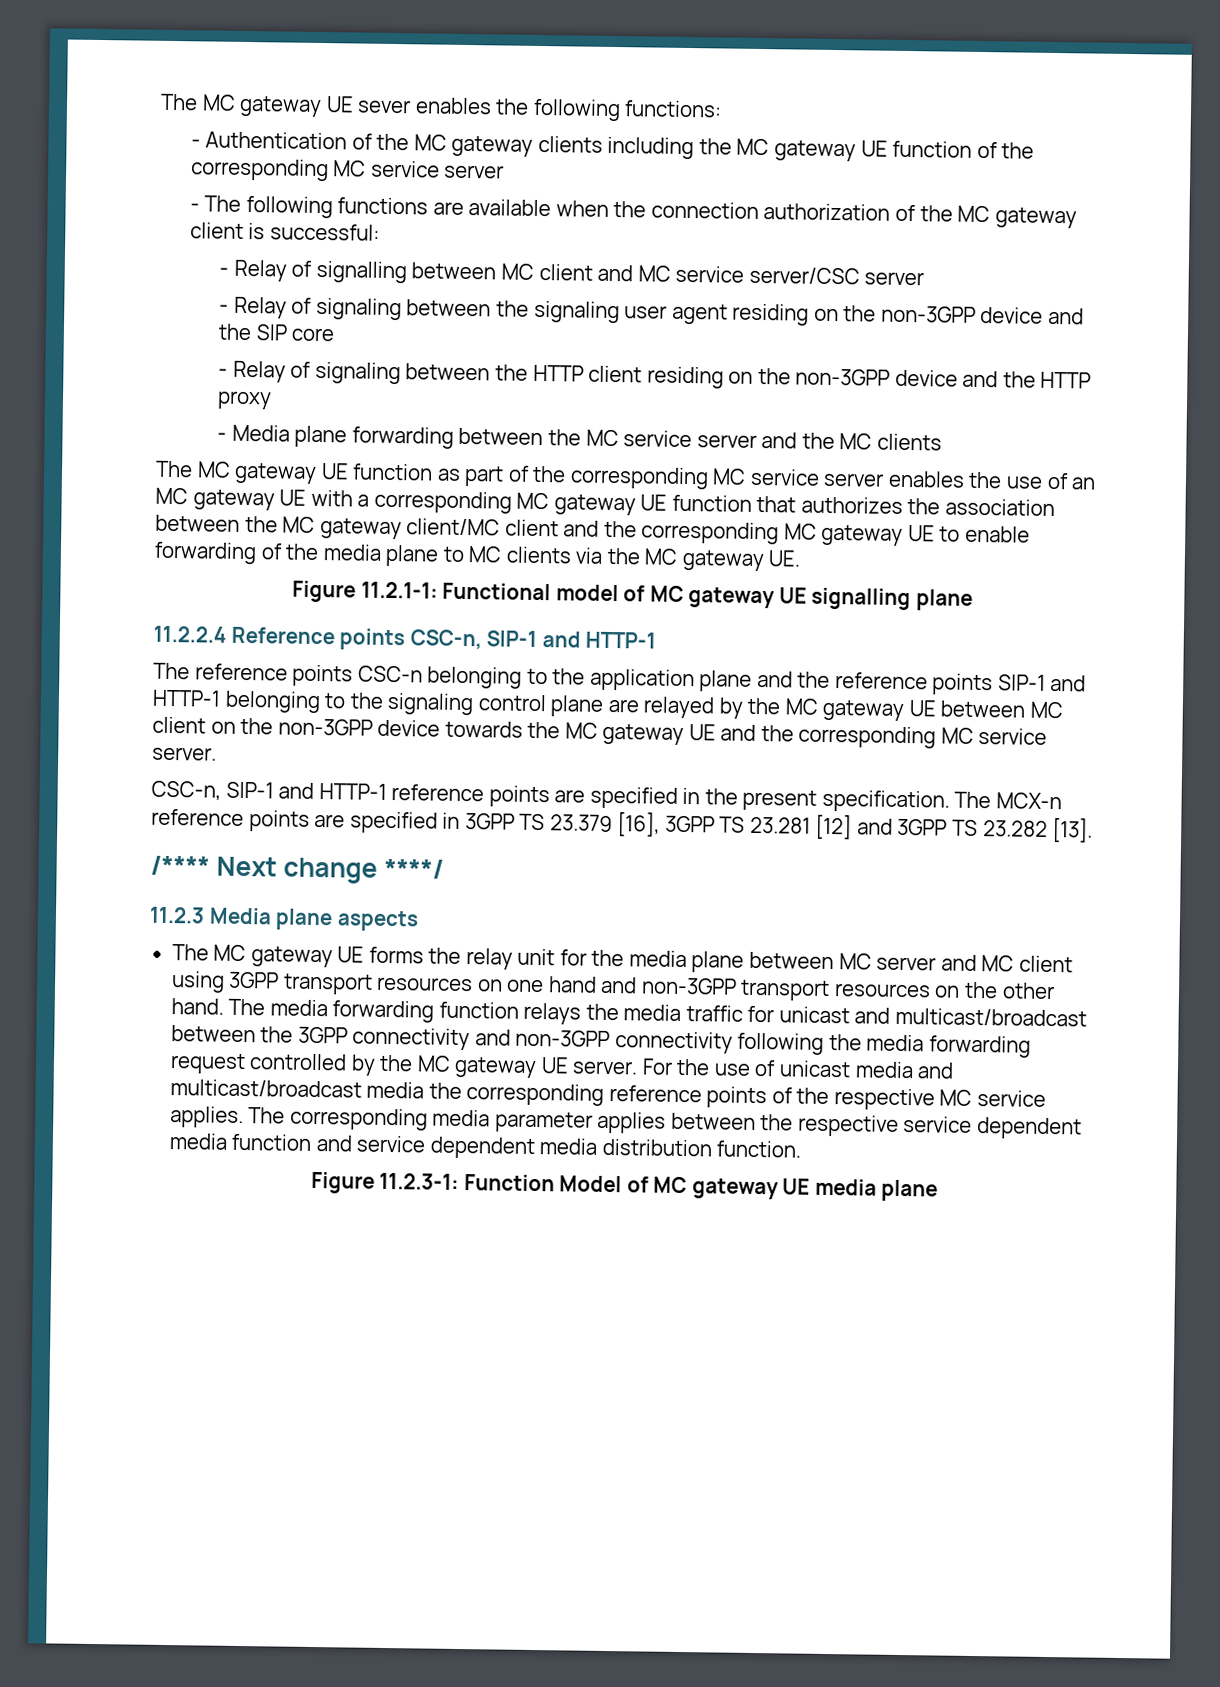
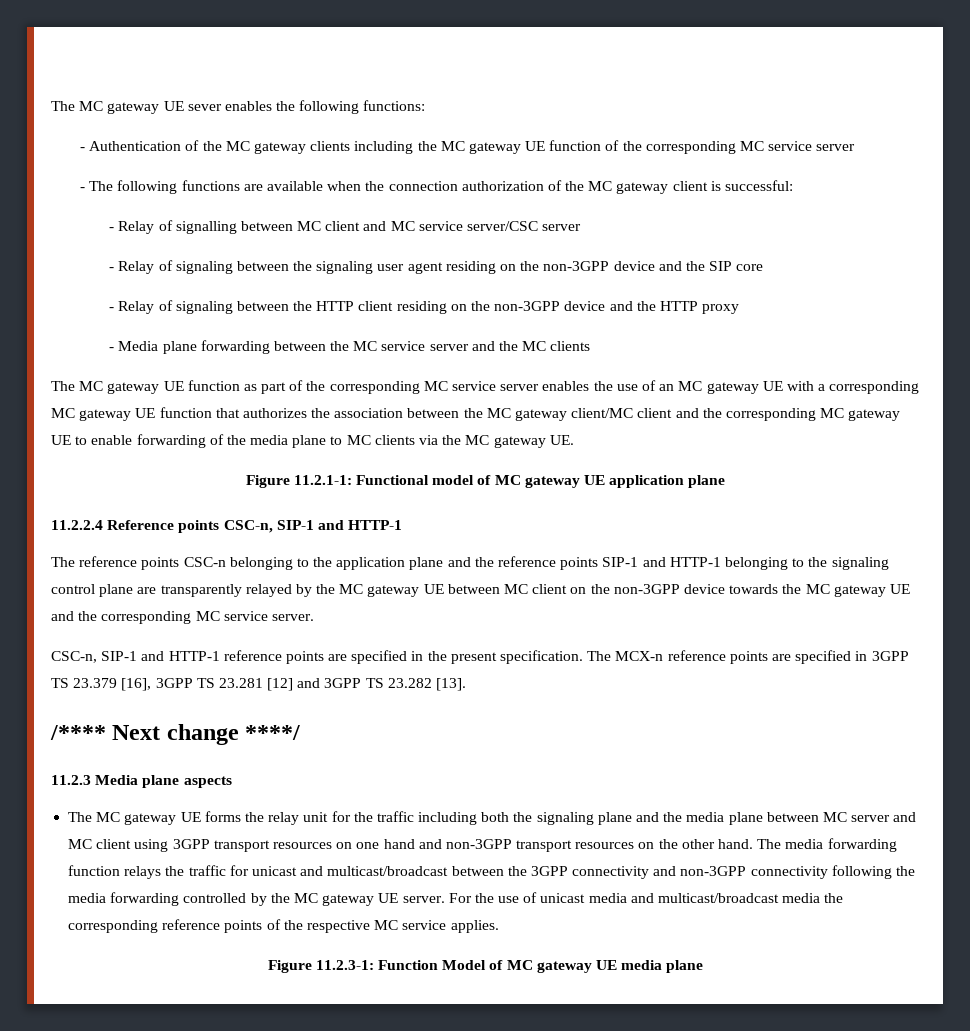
[811,587,912,611] signalling -> [609,475,685,488] application
(639, 705) none -> [160,584,242,597] transparently
(625, 958) none -> [376,811,683,825] traffic including both the signaling plane and the
[623,1004,682,1021] media -> (185, 871) none
[169,1053,246,1075] request -> (180, 899) none
[248,1107,1082,1140] [168,1133,802,1160] The corresponding media parameter applies between the respective service dependent media function and service dependent media distribution function. -> (499, 926) none

